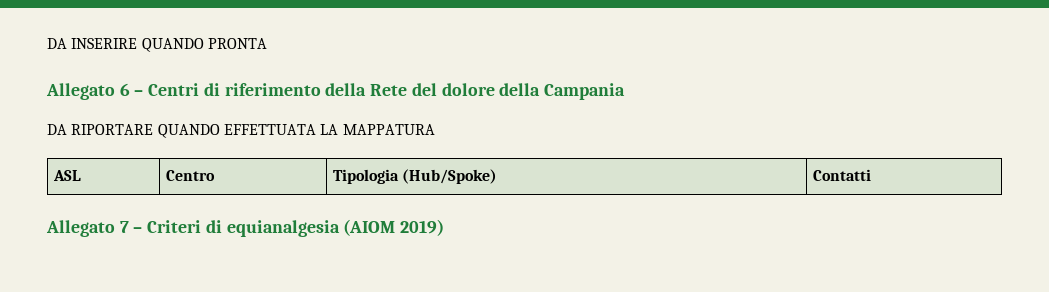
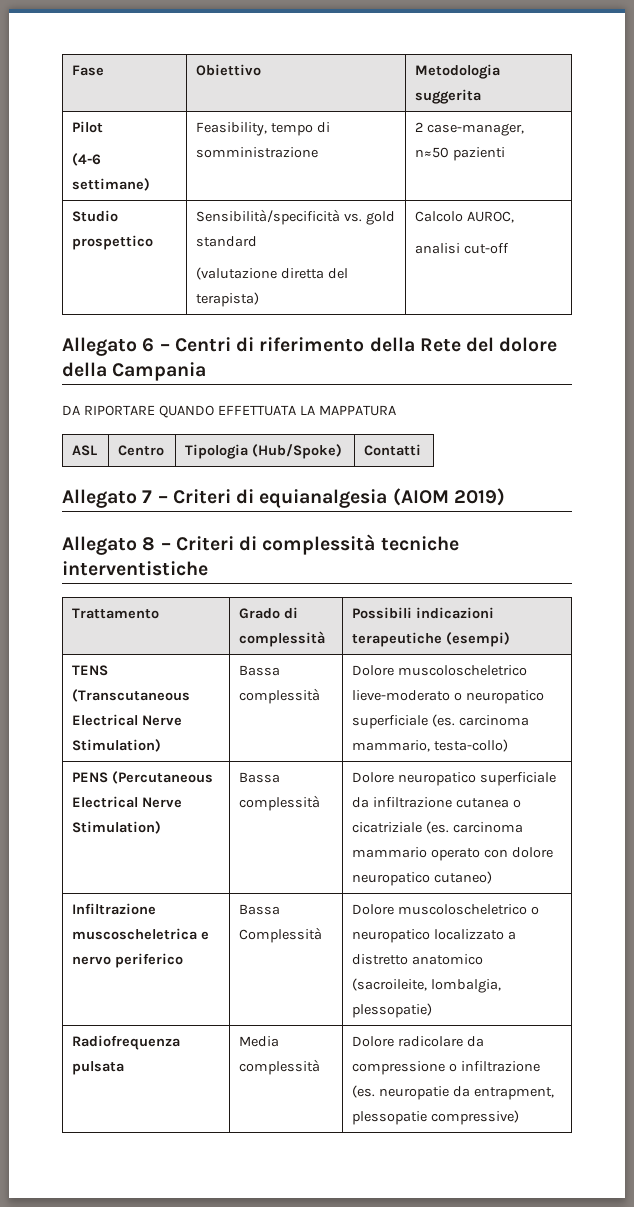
[47,38,267,52] DA INSERIRE QUANDO PRONTA -> [72,65,105,76] [196,64,262,76] [415,64,501,79] [415,89,482,104] [72,121,104,133] [72,153,102,166] [72,178,151,191] [196,122,330,136] [196,147,319,158] [415,122,525,136] [415,147,506,161] [72,210,119,222] [72,235,154,250] [196,209,395,225] [196,236,258,247] [196,267,348,280] [196,292,260,307] [415,211,515,223] [415,243,510,254] Fase | Obiettivo | Metodologia suggerita // Pilot // (4-6 settimane) | Feasibility, tempo di somministrazione | 2 case-manager, n≈50 pazienti // Studio prospettico | Sensibilità/specificità vs. gold standard // (valutazione diretta del terapista) | Calcolo AUROC, // analisi cut-off
(445, 227) none -> [62,534,459,555] [62,561,208,576] [72,608,160,619] [239,607,299,619] [239,631,326,647] [352,607,495,619] [352,632,511,647] [72,665,109,676] [72,689,191,702] [72,714,183,726] [72,739,162,752] [239,665,281,676] [239,688,321,704] [352,665,528,676] [352,690,544,704] [352,714,529,729] [352,739,509,752] [72,771,214,784] [72,796,183,808] [72,821,162,834] [239,772,281,783] [239,795,321,811] [352,772,556,786] [352,797,521,808] [352,821,523,834] [352,847,553,861] [352,871,493,886] [72,903,157,915] [72,928,210,940] [72,953,184,968] [239,904,281,915] [239,927,323,943] [352,904,539,915] [352,929,516,943] [352,954,484,965] [352,978,502,993] [352,1003,433,1018] [72,1035,181,1050] [72,1061,125,1075] [239,1036,280,1047] [239,1059,321,1075] [352,1036,484,1047] [352,1061,540,1075] [352,1085,554,1100] [352,1110,520,1125] // Allegato 8 – Criteri di complessità tecniche interventistiche // Trattamento | Grado di complessità | Possibili indicazioni terapeutiche (esempi) // TENS (Transcutaneous Electrical Nerve Stimulation) | Bassa complessità | Dolore muscoloscheletrico lieve-moderato o neuropatico superficiale (es. carcinoma mammario, testa-collo) // PENS (Percutaneous Electrical Nerve Stimulation) | Bassa complessità | Dolore neuropatico superficiale da infiltrazione cutanea o cicatriziale (es. carcinoma mammario operato con dolore neuropatico cutaneo) // Infiltrazione muscoscheletrica e nervo periferico | Bassa Complessità | Dolore muscoloscheletrico o neuropatico localizzato a distretto anatomico (sacroileite, lombalgia, plessopatie) // Radiofrequenza pulsata | Media complessità | Dolore radicolare da compressione o infiltrazione (es. neuropatie da entrapment, plessopatie compressive)

